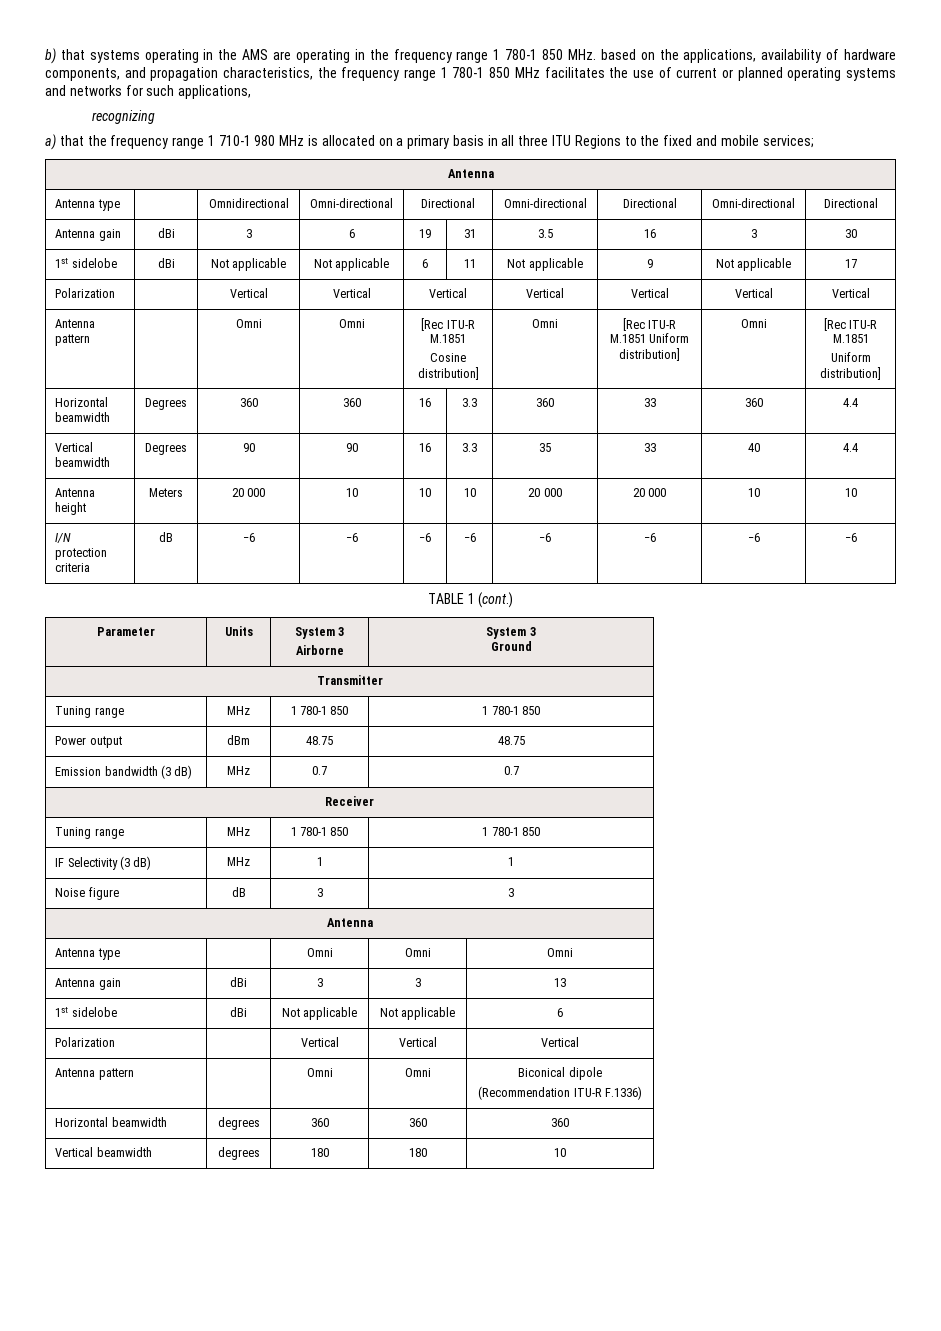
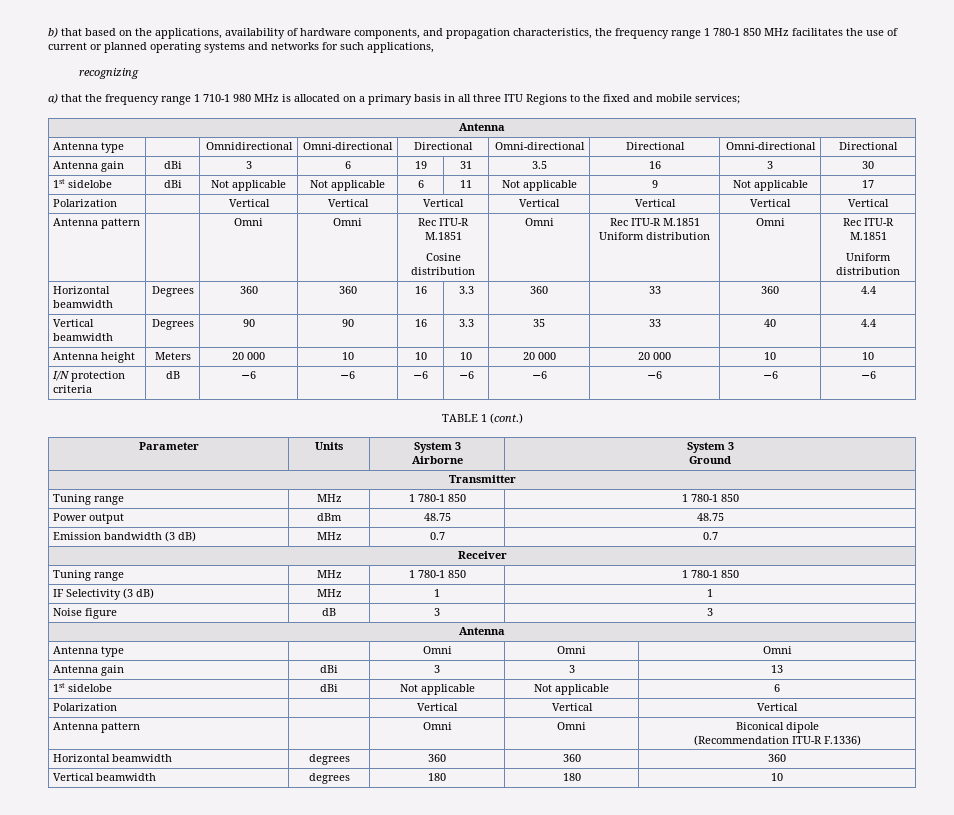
[89,49,596,63] systems operating in the AMS are operating in the frequency range 1 780-1 850 MHz. -> (82, 32) none
[421,318,444,331] [Rec -> [418,218,436,226] Rec
[417,367,479,380] [532,319,558,328] [622,318,645,331] distribution] | Omni | [Rec -> [411,267,475,275] [524,218,554,226] [609,218,628,226] distribution | Omni | Rec
[619,348,680,361] [740,319,767,328] [823,318,846,331] distribution] | Omni | [Rec -> [646,232,710,240] [755,218,785,226] [843,218,861,226] distribution | Omni | Rec
[820,367,881,380] distribution] -> [836,267,900,275] distribution

